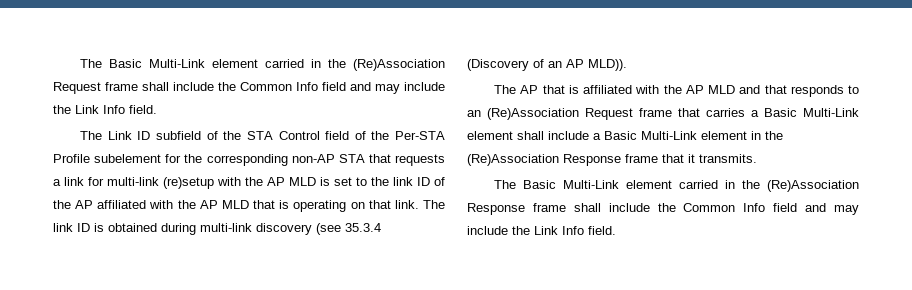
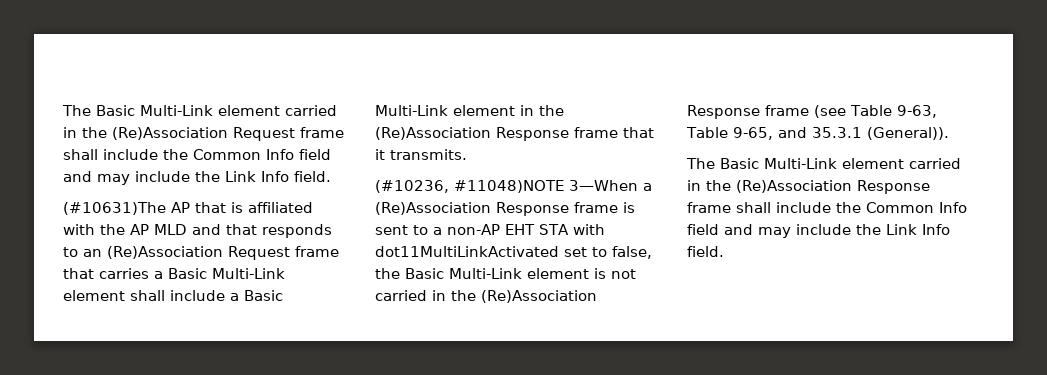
[80,131,445,140] [53,154,445,166] [53,177,445,189] [53,200,445,212] [53,223,381,235] [467,59,627,71] [494,85,517,94] The Link ID subfield of the STA Control field of the Per-STA Profile subelement for the corresponding non-AP STA that requests a link for multi-link (re)setup with the AP MLD is set to the link ID of the AP affiliated with the AP MLD that is operating on that link. The link ID is obtained during multi-link discovery (see 35.3.4 (Discovery of an AP MLD)). // The -> [63,202,166,215] (#10631)The
(757, 158) none -> [375,180,652,193] [375,202,635,216] [375,224,605,235] [375,246,652,259] [375,268,636,279] [375,290,597,303] [687,105,937,119] [686,127,949,140] // (#10236, #11048)NOTE 3—When a (Re)Association Response frame is sent to a non-AP EHT STA with dot11MultiLinkActivated set to false, the Basic Multi-Link element is not carried in the (Re)Association Response frame (see Table 9-63, Table 9-65, and 35.3.1 (General)).

